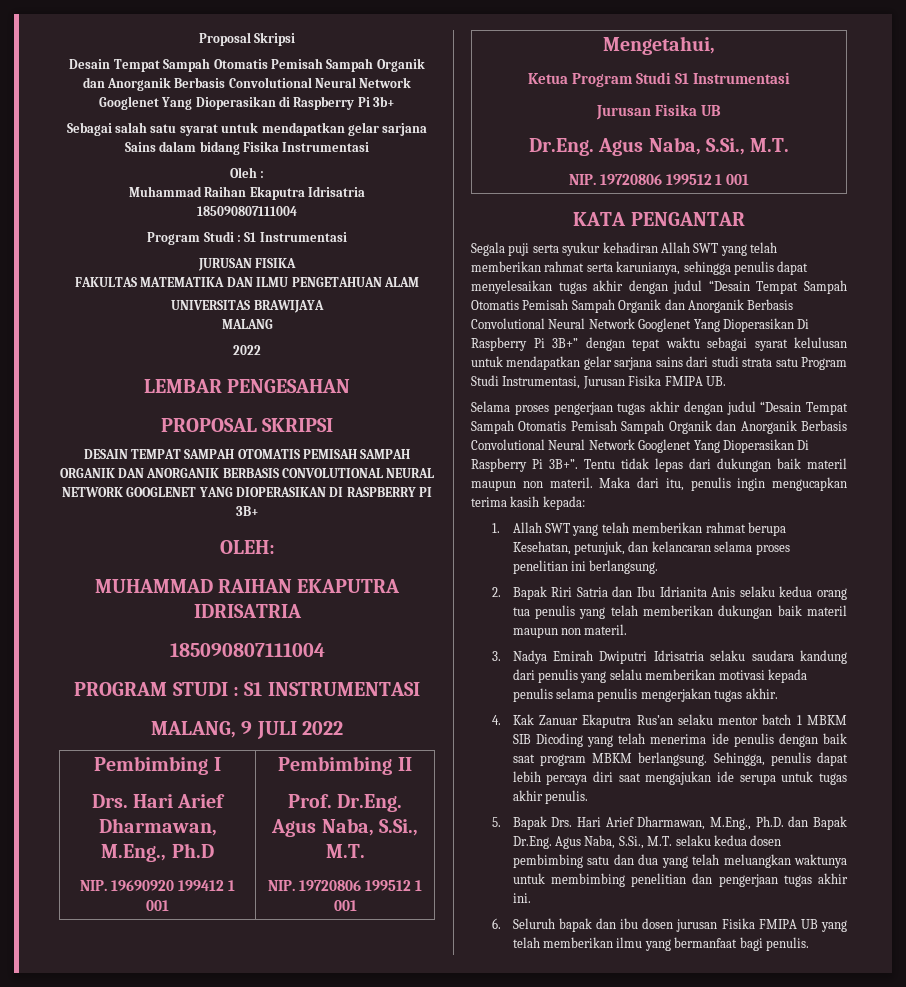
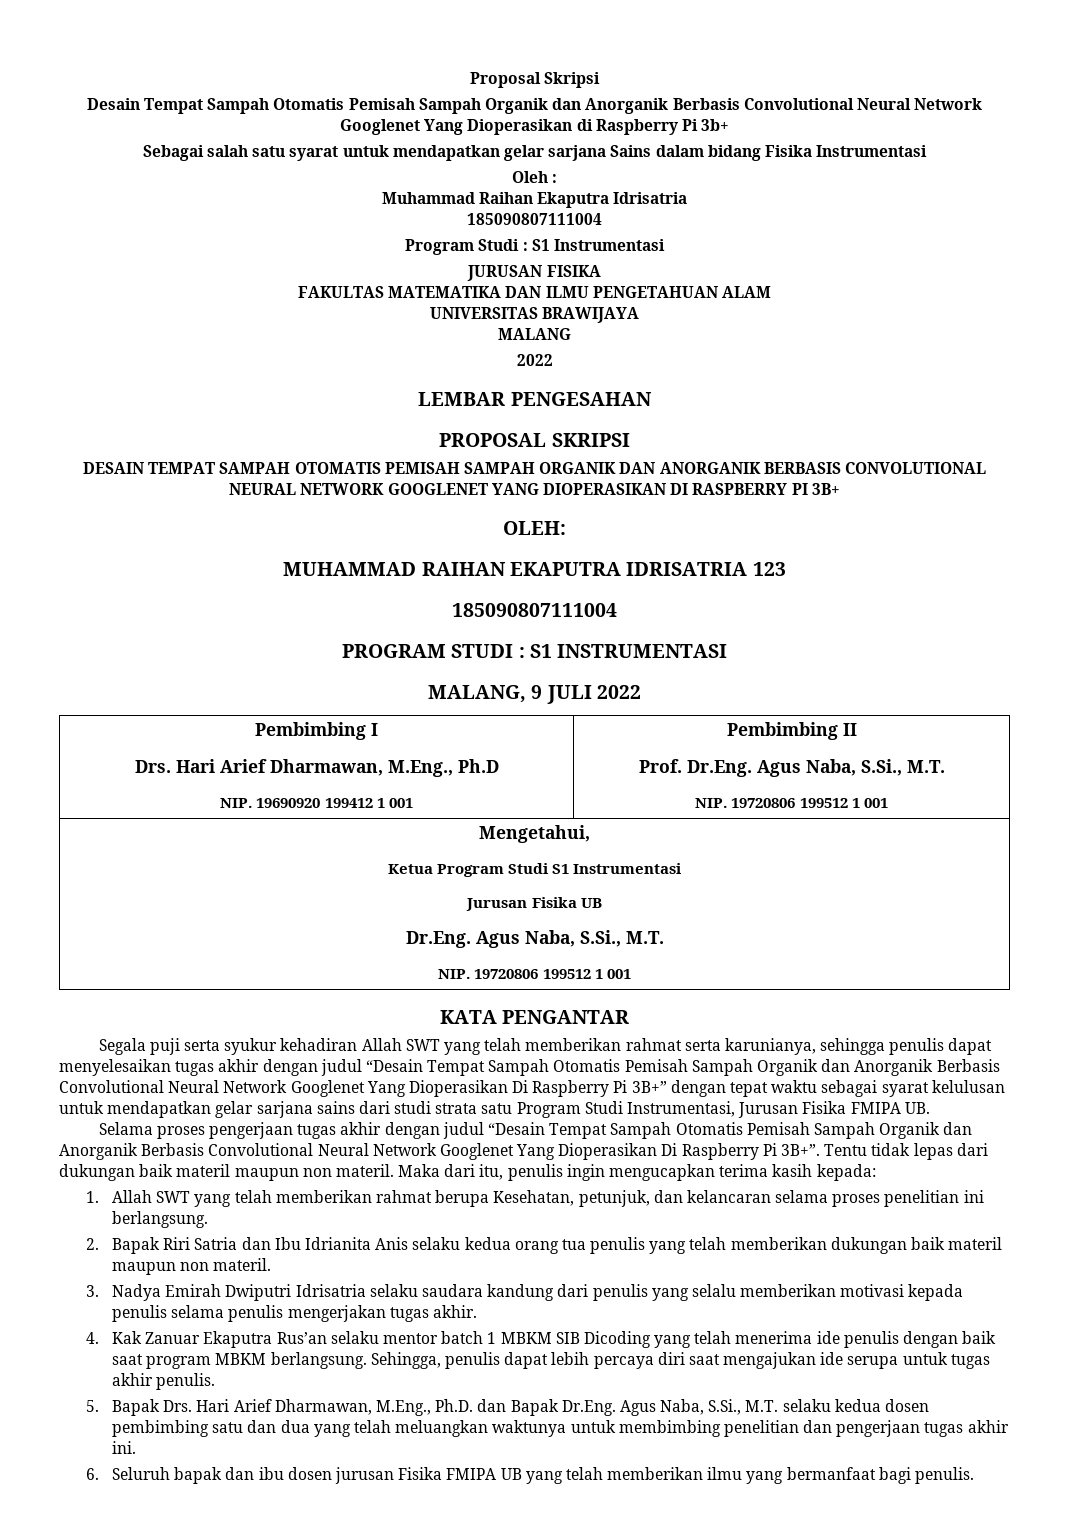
(302, 611) none -> [752,562,786,576] 123

